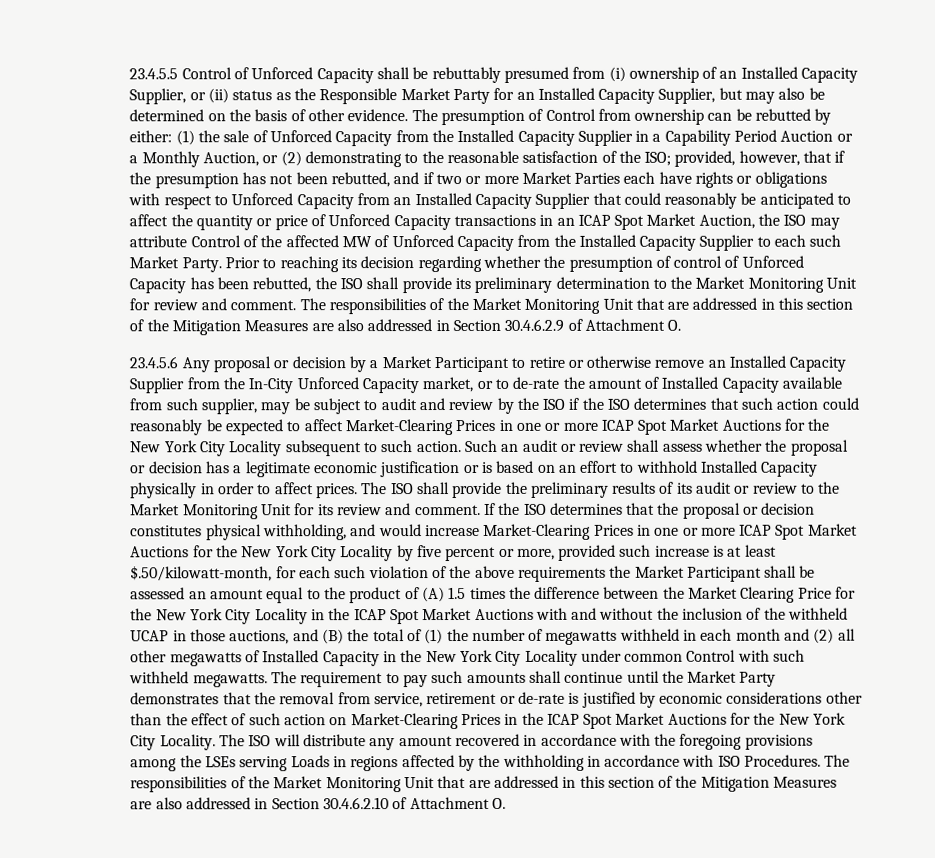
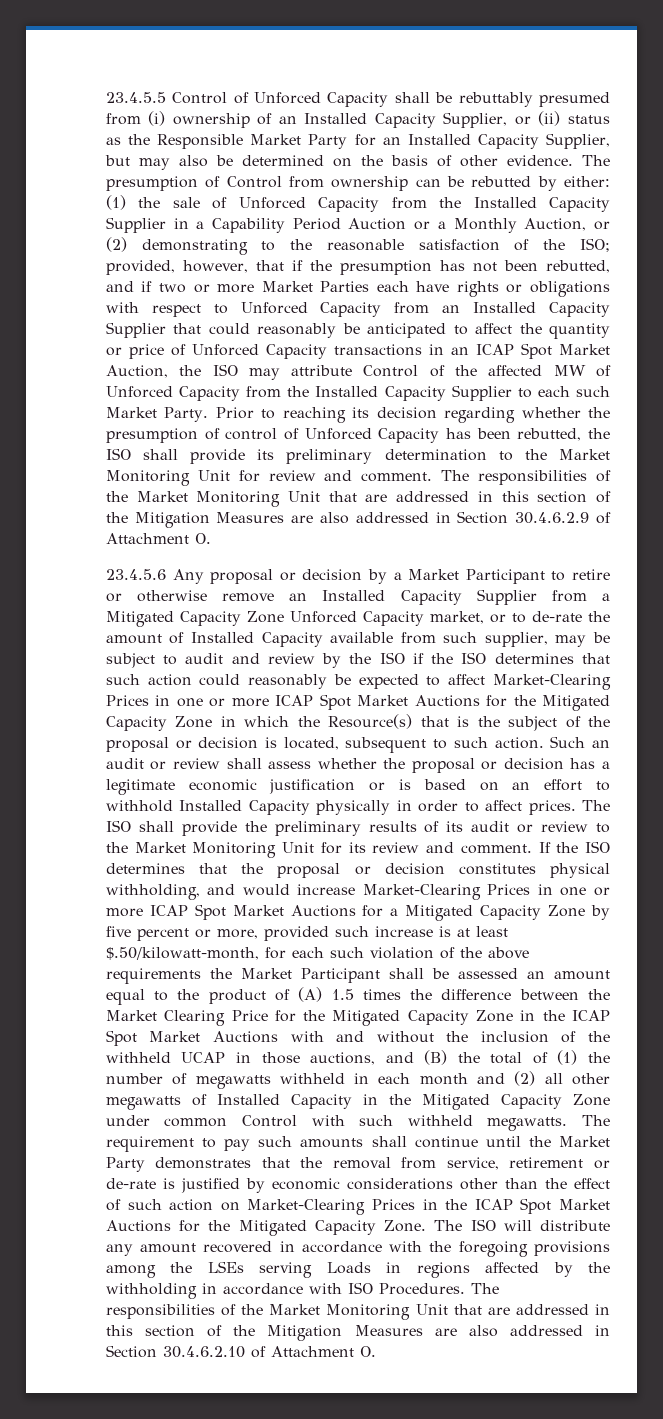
[222,377,294,394] the In-City -> [602,593,611,601] [105,611,284,627] a Mitigated Capacity Zone
[130,440,283,457] New York City Locality -> [542,695,611,711] [105,714,611,731] [105,737,339,752] Mitigated Capacity Zone in which the Resource(s) that is the subject of the proposal or decision is located,
[215,545,394,562] the New York City Locality -> [390,905,586,921] a Mitigated Capacity Zone
[155,608,308,625] New York City Locality -> [332,1010,514,1026] Mitigated Capacity Zone
[425,649,578,666] New York City Locality -> [421,1094,611,1110] Mitigated Capacity Zone
[778,712,847,725] [130,734,216,751] New York City Locality. -> [238,1220,427,1236] Mitigated Capacity Zone.

